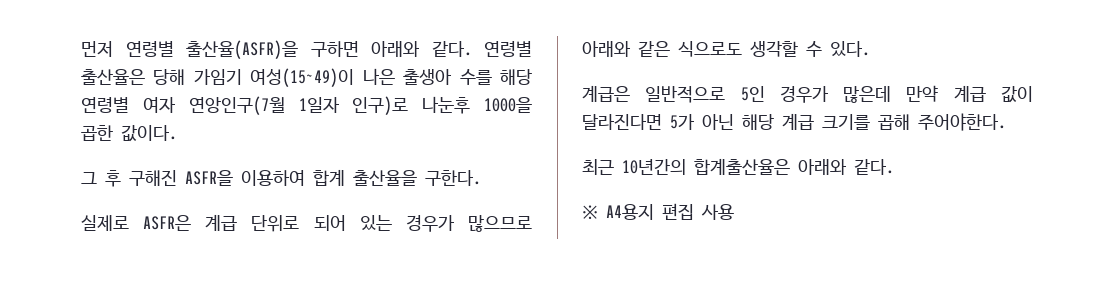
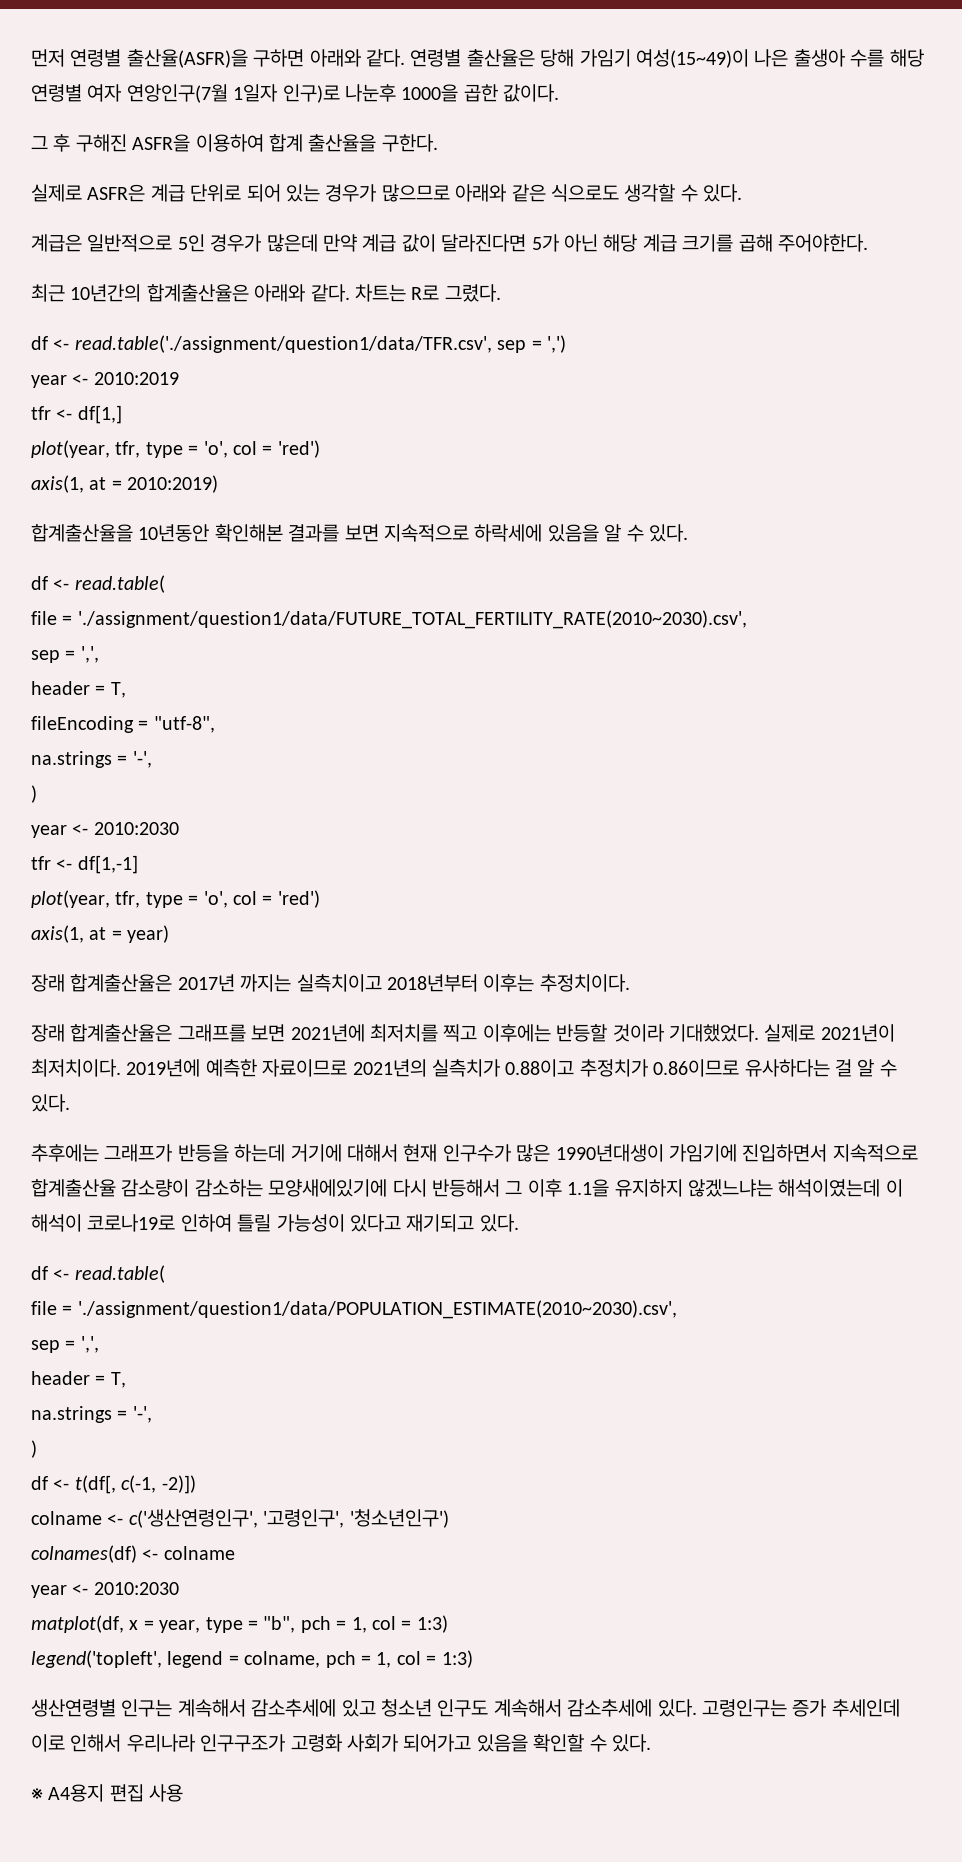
(894, 167) none -> [355,284,501,302] [31,335,566,353] [31,372,179,388] [31,405,122,424] [31,440,320,458] [31,475,219,493] [31,524,688,542] [31,575,165,593] [31,610,747,629] [31,646,99,663] [31,681,126,698] [31,716,215,733] [31,751,152,768] [31,785,37,803] [31,822,179,838] [31,855,138,874] [31,890,320,908] [31,925,170,943] [31,974,630,992] [31,1024,895,1042] [31,1059,897,1077] [31,1094,70,1112] [31,1144,918,1162] [31,1179,903,1197] [31,1214,519,1232] [31,1265,165,1283] [31,1300,677,1319] [31,1336,99,1353] [31,1371,126,1388] [31,1406,152,1423] [31,1440,37,1458] [31,1475,196,1494] [31,1509,449,1528] [31,1545,235,1563] [31,1582,179,1598] [31,1615,448,1633] [31,1650,473,1668] [31,1699,900,1717] [31,1734,651,1752] 차트는 R로 그렸다. // df <- read.table('./assignment/question1/data/TFR.csv', sep = ',') // year <- 2010:2019 // tfr <- df[1,] // plot(year, tfr, type = 'o', col = 'red') // axis(1, at = 2010:2019) // 합계출산율을 10년동안 확인해본 결과를 보면 지속적으로 하락세에 있음을 알 수 있다. // df <- read.table( // file = './assignment/question1/data/FUTURE_TOTAL_FERTILITY_RATE(2010~2030).csv', // sep = ',', // header = T, // fileEncoding = "utf-8", // na.strings = '-', // ) // year <- 2010:2030 // tfr <- df[1,-1] // plot(year, tfr, type = 'o', col = 'red') // axis(1, at = year) // 장래 합계출산율은 2017년 까지는 실측치이고 2018년부터 이후는 추정치이다. // 장래 합계출산율은 그래프를 보면 2021년에 최저치를 찍고 이후에는 반등할 것이라 기대했었다. 실제로 2021년이 최저치이다. 2019년에 예측한 자료이므로 2021년의 실측치가 0.88이고 추정치가 0.86이므로 유사하다는 걸 알 수 있다. // 추후에는 그래프가 반등을 하는데 거기에 대해서 현재 인구수가 많은 1990년대생이 가임기에 진입하면서 지속적으로 합계출산율 감소량이 감소하는 모양새에있기에 다시 반등해서 그 이후 1.1을 유지하지 않겠느냐는 해석이였는데 이 해석이 코로나19로 인하여 틀릴 가능성이 있다고 재기되고 있다. // df <- read.table( // file = './assignment/question1/data/POPULATION_ESTIMATE(2010~2030).csv', // sep = ',', // header = T, // na.strings = '-', // ) // df <- t(df[, c(-1, -2)]) // colname <- c('생산연령인구', '고령인구', '청소년인구') // colnames(df) <- colname // year <- 2010:2030 // matplot(df, x = year, type = "b", pch = 1, col = 1:3) // legend('topleft', legend = colname, pch = 1, col = 1:3) // 생산연령별 인구는 계속해서 감소추세에 있고 청소년 인구도 계속해서 감소추세에 있다. 고령인구는 증가 추세인데 이로 인해서 우리나라 인구구조가 고령화 사회가 되어가고 있음을 확인할 수 있다.

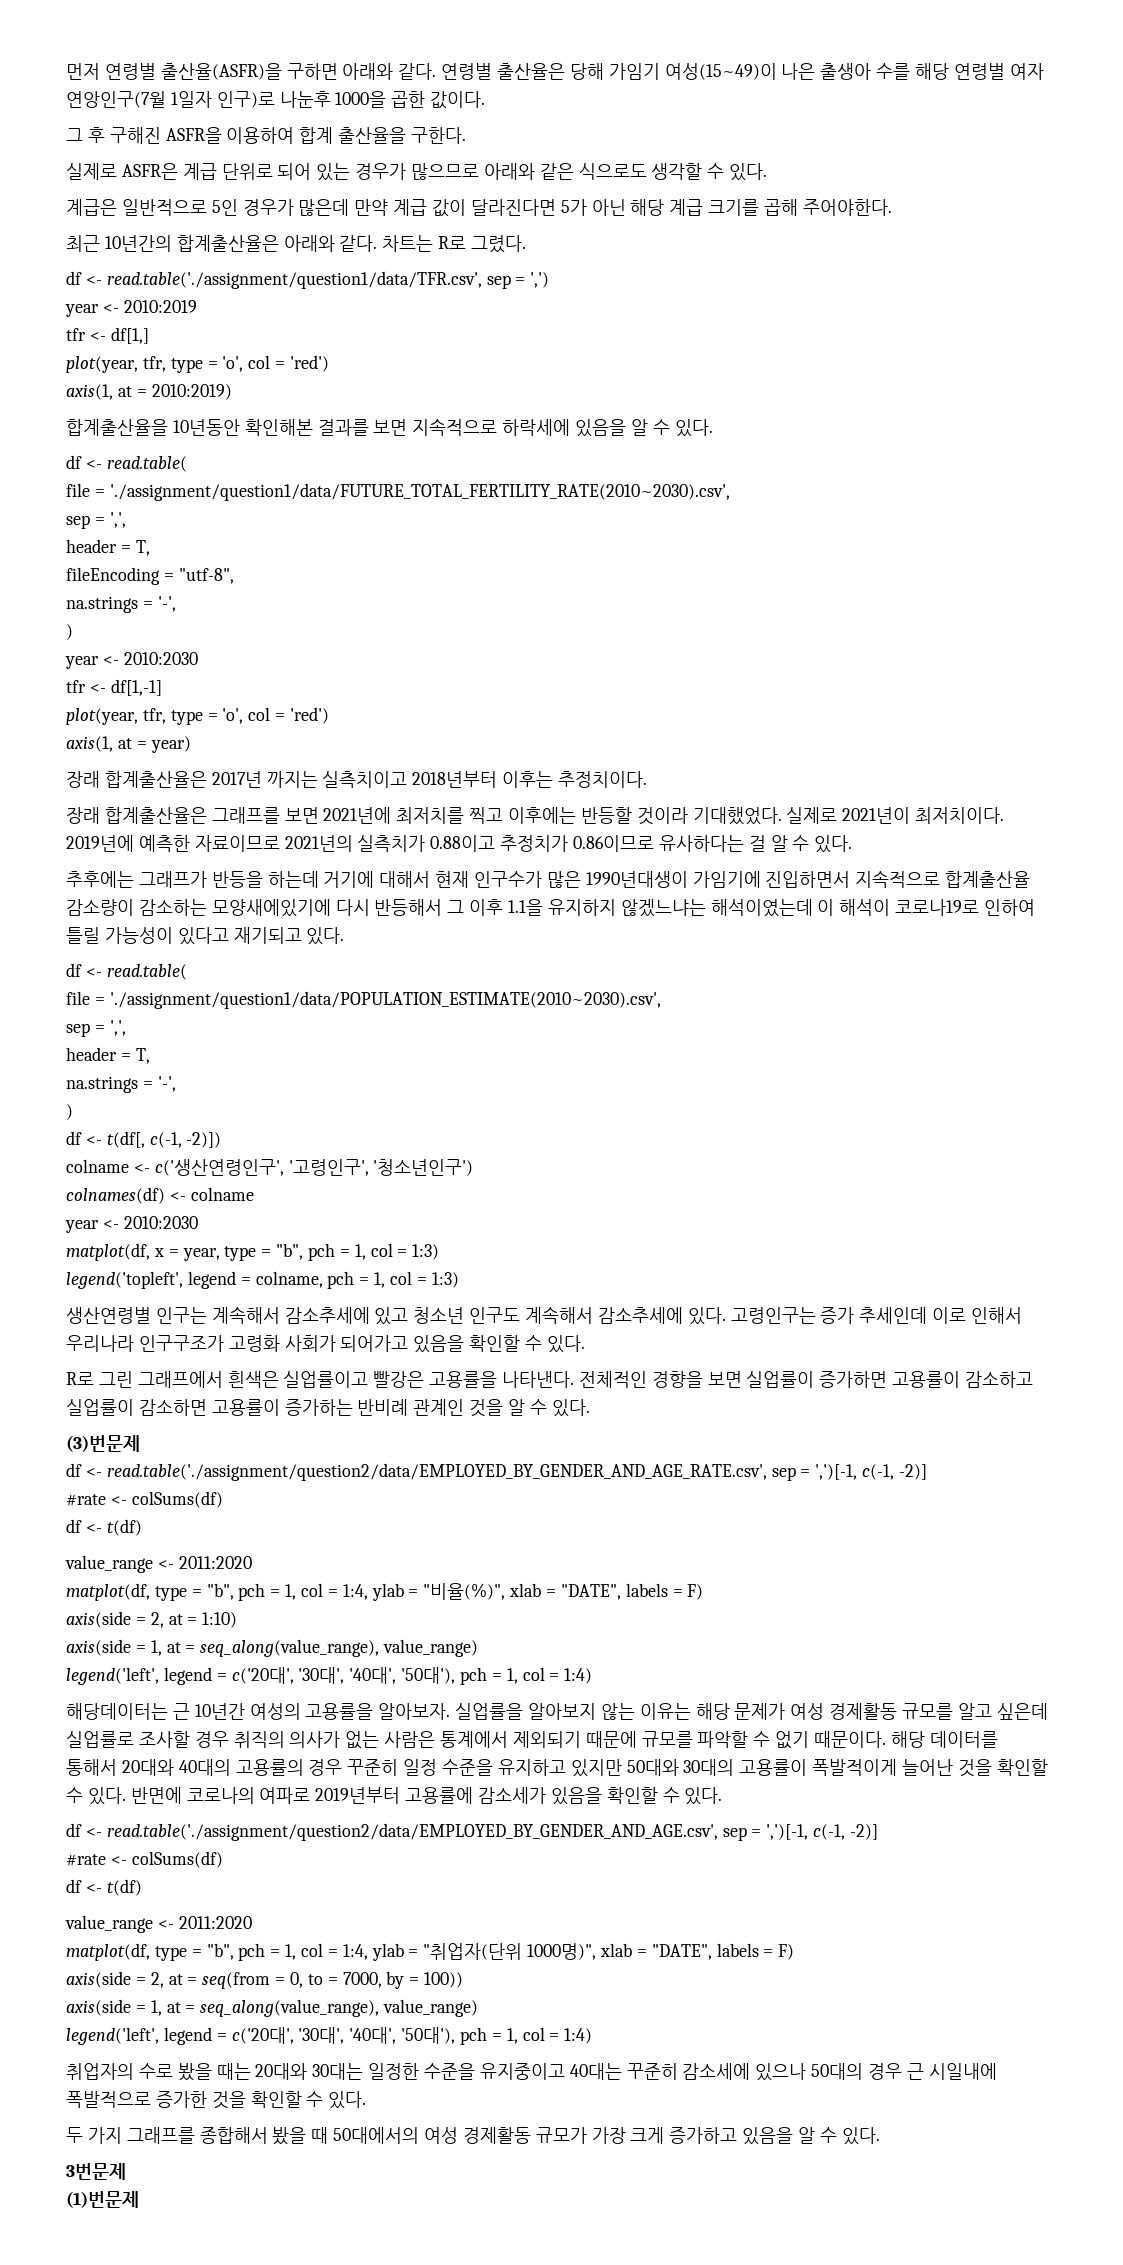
[31,1784,184,1802] ※ A4용지 편집 사용 -> [66,1371,1034,1388] [66,1399,590,1417] [66,1435,140,1452] [66,1463,928,1481] [66,1491,223,1508] [66,1519,142,1536] [65,1555,252,1573] [66,1583,704,1601] [66,1611,238,1628] [66,1639,479,1657] [66,1667,593,1685] [66,1703,1048,1720] [66,1731,998,1749] [66,1759,1048,1777] [66,1787,723,1805] [66,1823,879,1841] [66,1851,223,1868] [66,1879,142,1896] [65,1915,252,1933] [66,1943,795,1961] [66,1971,464,1989] [66,1999,479,2017] [66,2027,593,2045] [66,2063,997,2081] [66,2091,367,2109] [66,2127,880,2145] [66,2163,126,2180] [66,2191,139,2208] R로 그린 그래프에서 흰색은 실업률이고 빨강은 고용률을 나타낸다. 전체적인 경향을 보면 실업률이 증가하면 고용률이 감소하고 실업률이 감소하면 고용률이 증가하는 반비례 관계인 것을 알 수 있다. // (3)번문제 // df <- read.table('./assignment/question2/data/EMPLOYED_BY_GENDER_AND_AGE_RATE.csv', sep = ',')[-1, c(-1, -2)] // #rate <- colSums(df) // df <- t(df) // value_range <- 2011:2020 // matplot(df, type = "b", pch = 1, col = 1:4, ylab = "비율(%)", xlab = "DATE", labels = F) // axis(side = 2, at = 1:10) // axis(side = 1, at = seq_along(value_range), value_range) // legend('left', legend = c('20대', '30대', '40대', '50대'), pch = 1, col = 1:4) // 해당데이터는 근 10년간 여성의 고용률을 알아보자. 실업률을 알아보지 않는 이유는 해당 문제가 여성 경제활동 규모를 알고 싶은데 실업률로 조사할 경우 취직의 의사가 없는 사람은 통계에서 제외되기 때문에 규모를 파악할 수 없기 때문이다. 해당 데이터를 통해서 20대와 40대의 고용률의 경우 꾸준히 일정 수준을 유지하고 있지만 50대와 30대의 고용률이 폭발적이게 늘어난 것을 확인할 수 있다. 반면에 코로나의 여파로 2019년부터 고용률에 감소세가 있음을 확인할 수 있다. // df <- read.table('./assignment/question2/data/EMPLOYED_BY_GENDER_AND_AGE.csv', sep = ',')[-1, c(-1, -2)] // #rate <- colSums(df) // df <- t(df) // value_range <- 2011:2020 // matplot(df, type = "b", pch = 1, col = 1:4, ylab = "취업자(단위 1000명)", xlab = "DATE", labels = F) // axis(side = 2, at = seq(from = 0, to = 7000, by = 100)) // axis(side = 1, at = seq_along(value_range), value_range) // legend('left', legend = c('20대', '30대', '40대', '50대'), pch = 1, col = 1:4) // 취업자의 수로 봤을 때는 20대와 30대는 일정한 수준을 유지중이고 40대는 꾸준히 감소세에 있으나 50대의 경우 근 시일내에 폭발적으로 증가한 것을 확인할 수 있다. // 두 가지 그래프를 종합해서 봤을 때 50대에서의 여성 경제활동 규모가 가장 크게 증가하고 있음을 알 수 있다. // 3번문제 // (1)번문제

